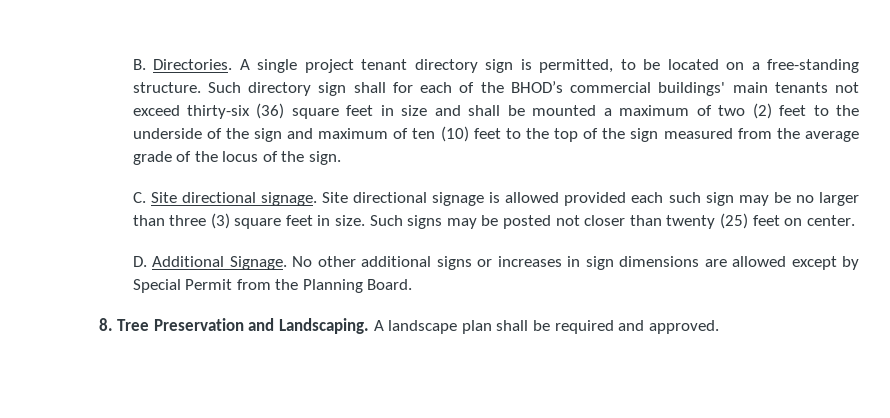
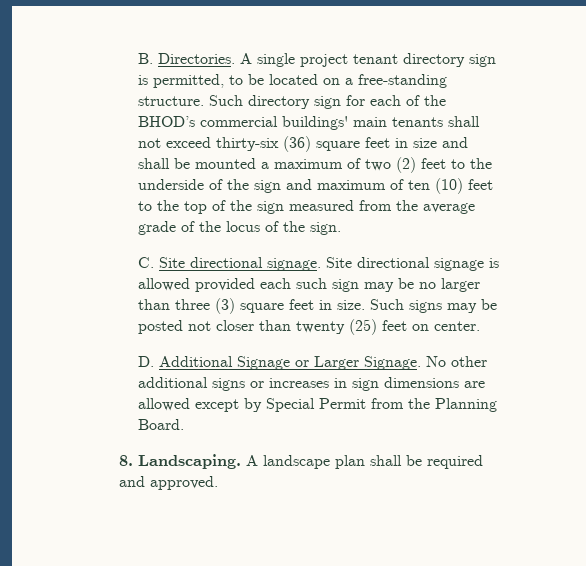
[353,82,386,93] shall -> (341, 102) none
(828, 87) none -> [447,116,480,127] shall
(225, 261) none -> [236,356,359,370] Signage or Larger
[117,318,275,331] Tree Preservation and -> (134, 460) none

